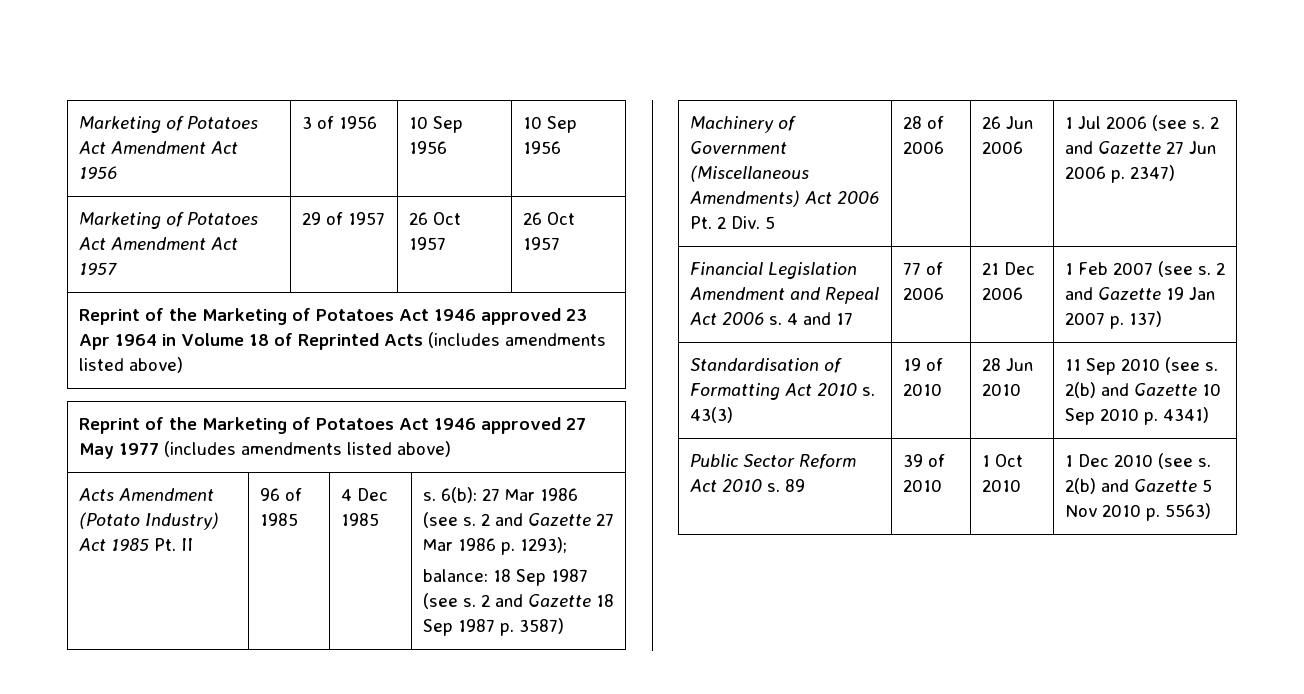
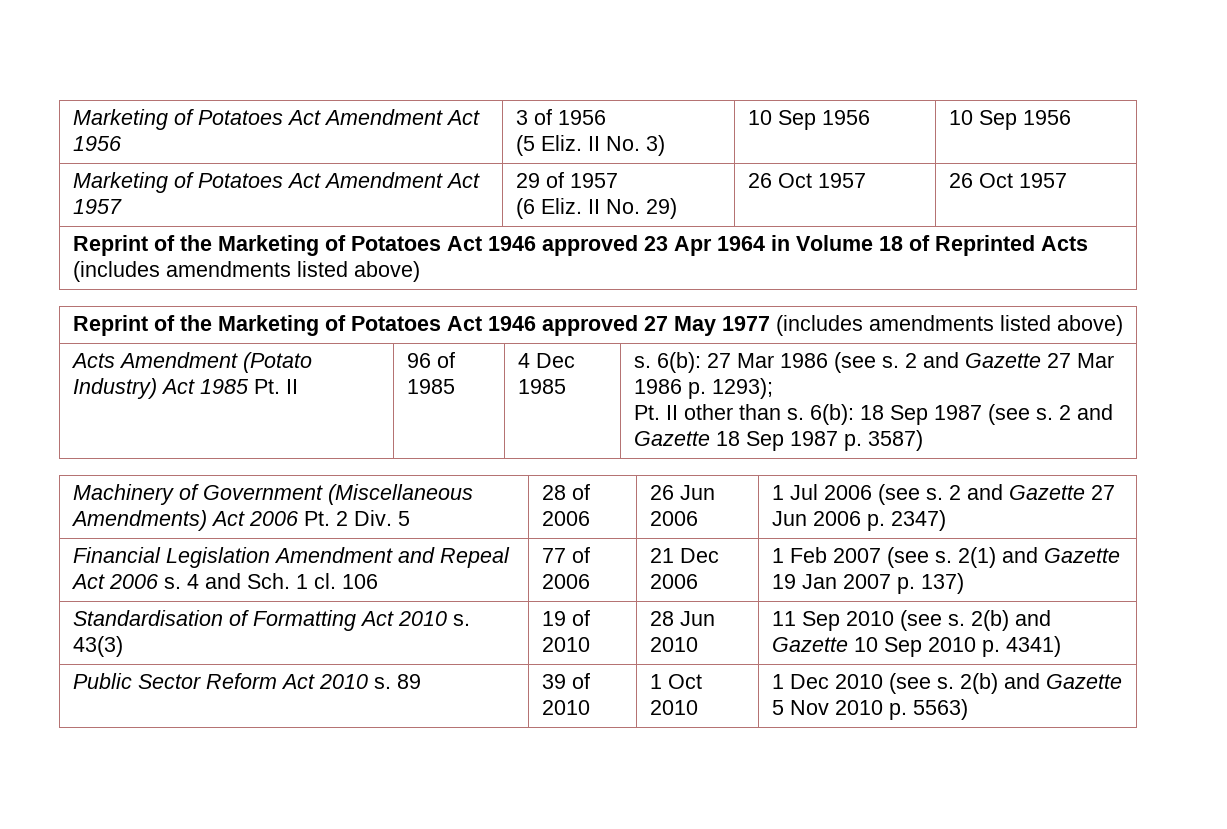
(377, 122) none -> [515,135,665,156] // (5 Eliz. II No. 3)
(385, 218) none -> [515,198,677,219] // (6 Eliz. II No. 29)
[422,569,488,582] balance: -> [633,404,854,425] Pt. II other than s. 6(b):
[835,312,853,325] 17 -> [246,573,378,589] Sch. 1 cl. 106
[1215,262,1225,275] 2 -> [957,547,996,568] 2(1)

